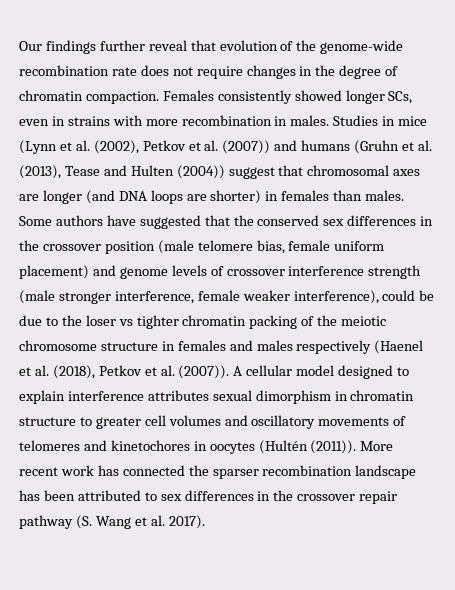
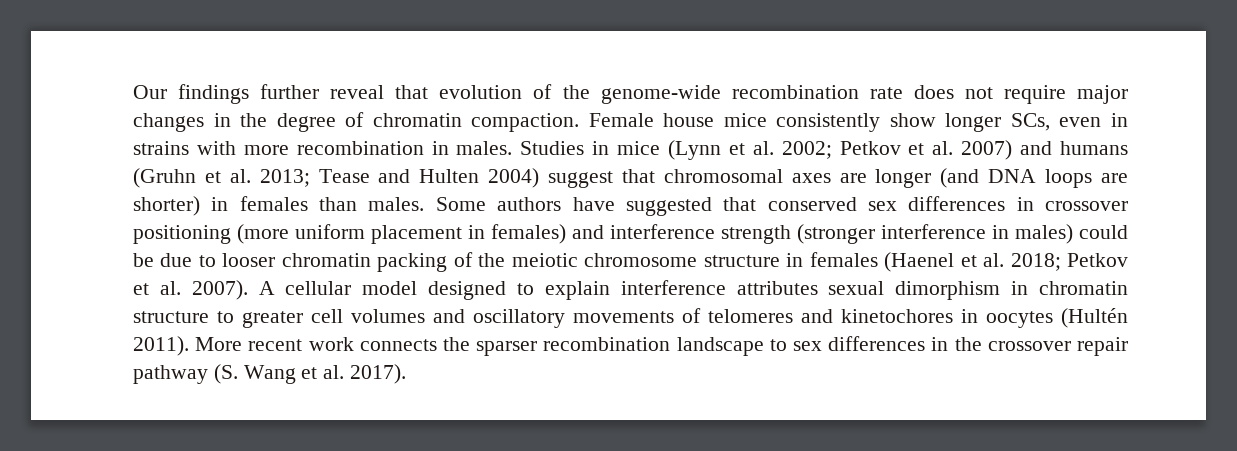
(243, 72) none -> [1076,85,1128,104] major
[162,90,342,104] Females consistently showed -> [588,113,936,132] Female house mice consistently show
[93,140,271,154] (2002), Petkov et al. (2007)) -> [781,140,1013,160] 2002; Petkov et al. 2007)
[19,165,61,179] (2013), -> [259,169,310,187] 2013;
[176,165,225,179] (2004)) -> [488,168,540,188] 2004)
[233,215,254,226] the -> (757, 204) none
[19,240,385,254] [19,265,422,279] [19,290,435,304] [19,315,179,329] the crossover position (male telomere bias, female uniform placement) and genome levels of crossover interference strength (male stronger interference, female weaker interference), could be due to the loser vs tighter -> [1045,201,1128,211] [133,224,1128,244] [133,253,276,267] crossover positioning (more uniform placement in females) and interference strength (stronger interference in males) could be due to looser
[229,340,372,354] and males respectively -> (878, 259) none
[52,365,230,379] (2018), Petkov et al. (2007)). -> [1010,253,1128,271] [133,280,248,300] 2018; Petkov et al. 2007).
[310,440,357,454] (2011)). -> [133,336,189,356] 2011).
[97,465,185,476] has connected -> [359,339,437,351] connects
[19,490,141,501] has been attributed -> (764, 346) none

